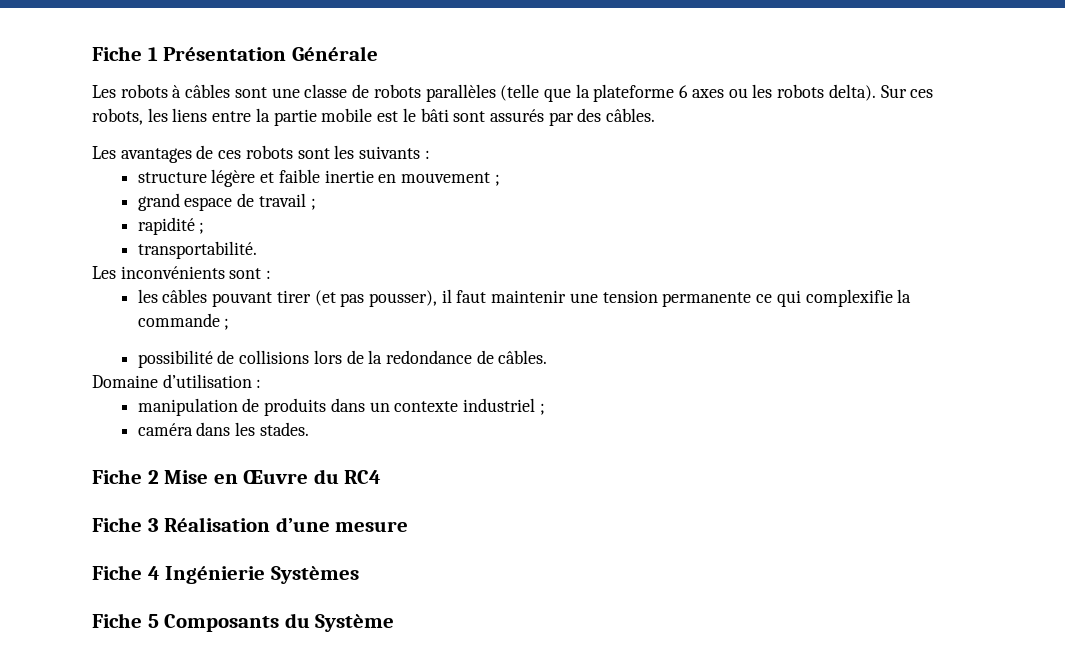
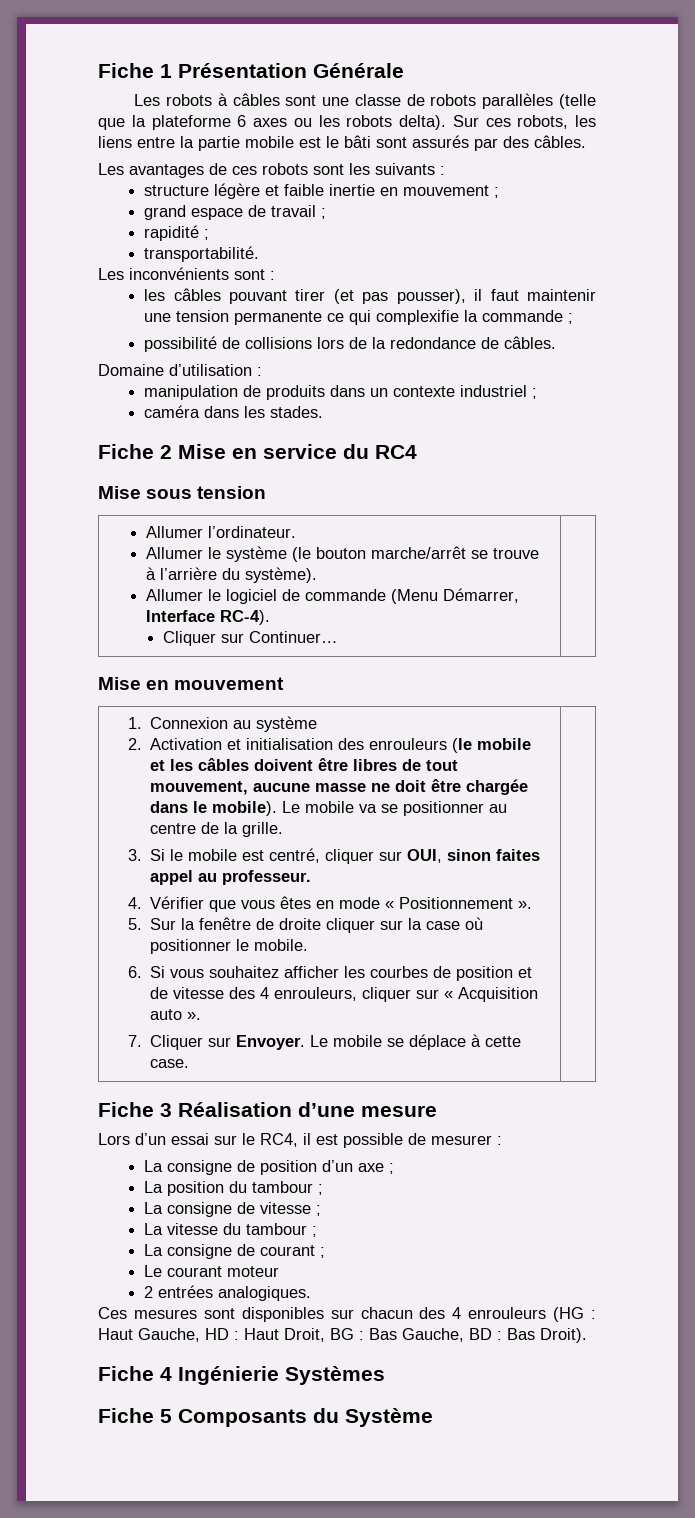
[243,470,309,484] Œuvre -> [263,444,337,459] service
(382, 477) none -> [98,486,267,499] [145,526,296,538] [145,546,539,562] [145,567,317,583] [145,588,519,604] [145,610,270,625] [162,631,338,646] [98,677,285,690] [127,716,317,732] [127,738,531,753] [149,758,458,771] [149,779,528,795] [149,801,507,816] [149,822,283,837] [127,848,540,864] [149,870,311,885] [127,896,532,912] [127,917,483,933] [149,939,308,954] [127,966,532,981] [149,987,538,1002] [149,1009,201,1020] [127,1034,521,1050] [149,1059,189,1068] // Mise sous tension // Allumer l’ordinateur. // Allumer le système (le bouton marche/arrêt se trouve à l’arrière du système). // Allumer le logiciel de commande (Menu Démarrer, Interface RC-4). // Cliquer sur Continuer… | // Mise en mouvement // 1. Connexion au système // 2. Activation et initialisation des enrouleurs (le mobile et les câbles doivent être libres de tout mouvement, aucune masse ne doit être chargée dans le mobile). Le mobile va se positionner au centre de la grille. // 3. Si le mobile est centré, cliquer sur OUI, sinon faites appel au professeur. // 4. Vérifier que vous êtes en mode « Positionnement ». // 5. Sur la fenêtre de droite cliquer sur la case où positionner le mobile. // 6. Si vous souhaitez afficher les courbes de position et de vitesse des 4 enrouleurs, cliquer sur « Acquisition auto ». // 7. Cliquer sur Envoyer. Le mobile se déplace à cette case. |
(409, 526) none -> [98,1133,502,1148] [144,1160,395,1175] [144,1181,324,1196] [144,1202,322,1217] [144,1223,318,1237] [144,1244,326,1259] [144,1265,280,1277] [144,1285,312,1301] [98,1307,596,1322] [98,1328,587,1343] // Lors d’un essai sur le RC4, il est possible de mesurer : // La consigne de position d’un axe ; // La position du tambour ; // La consigne de vitesse ; // La vitesse du tambour ; // La consigne de courant ; // Le courant moteur // 2 entrées analogiques. // Ces mesures sont disponibles sur chacun des 4 enrouleurs (HG : Haut Gauche, HD : Haut Droit, BG : Bas Gauche, BD : Bas Droit).

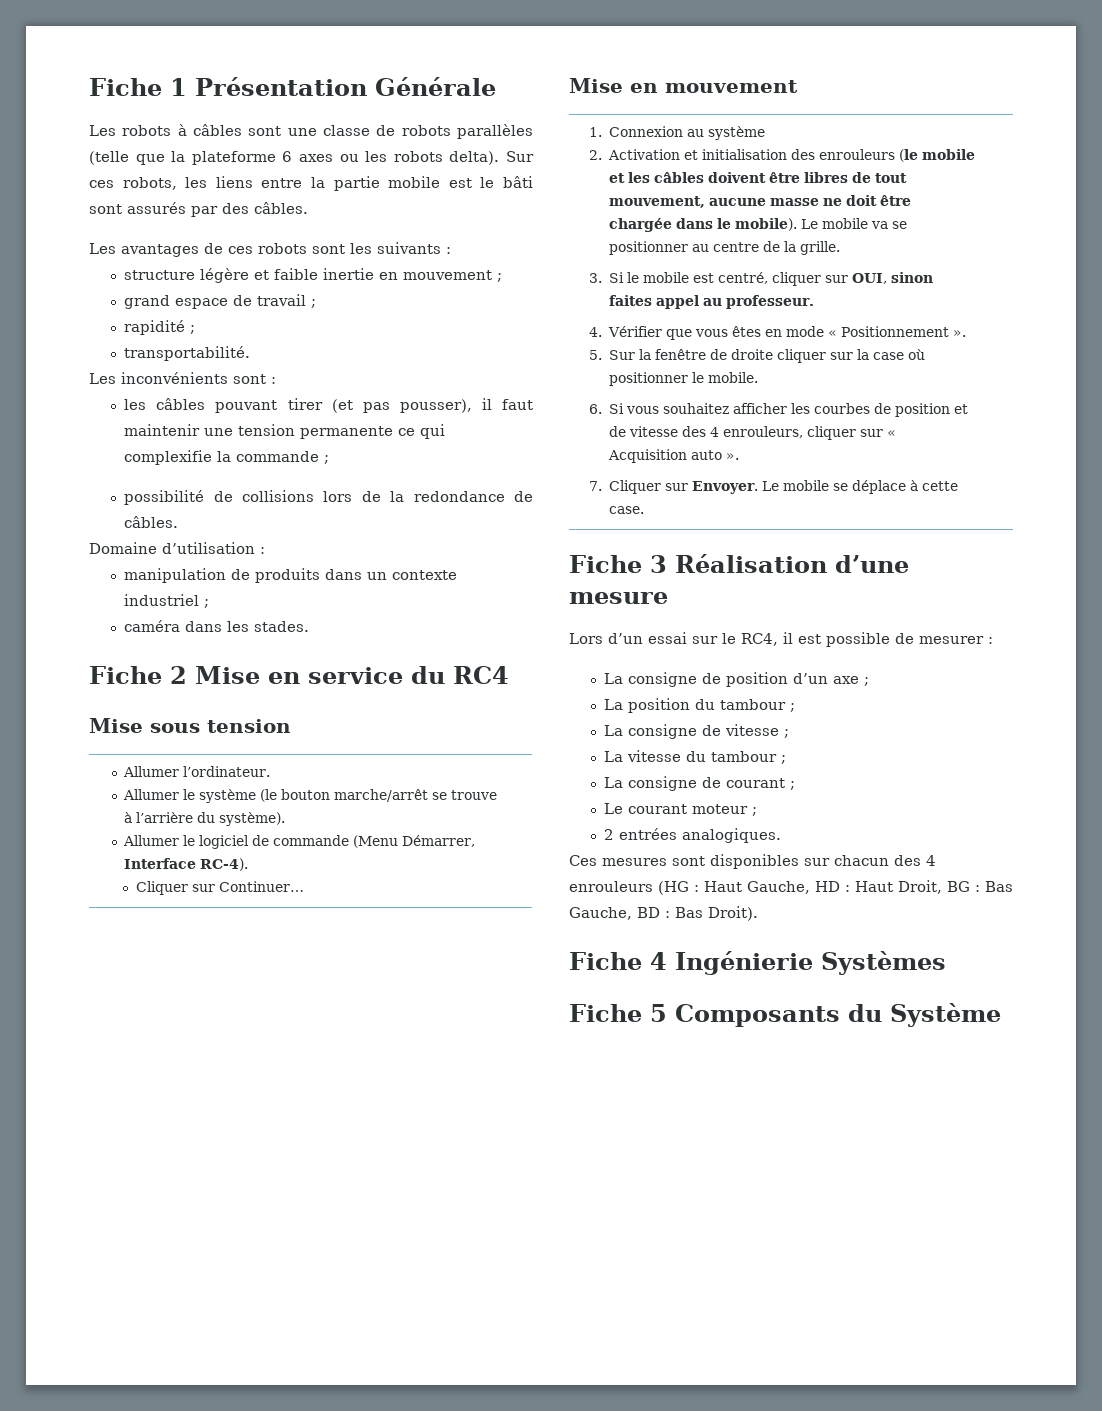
(280, 1271) none -> [752,807,758,816] ;

